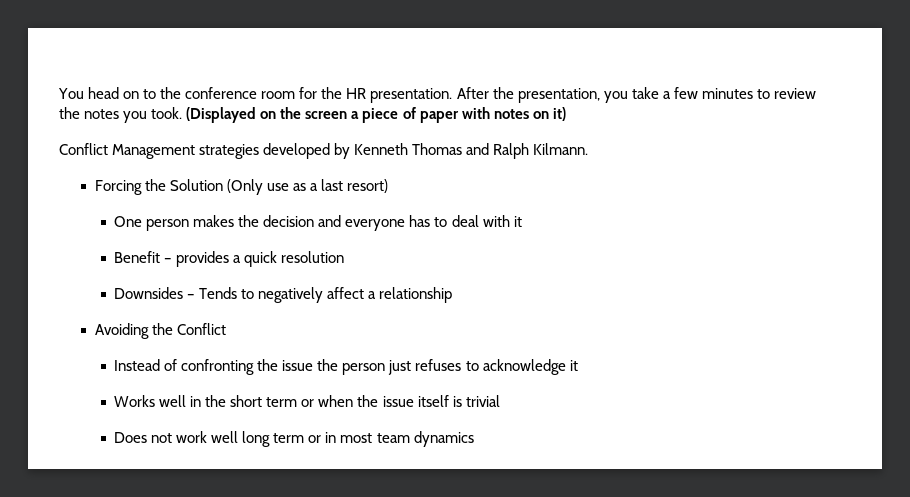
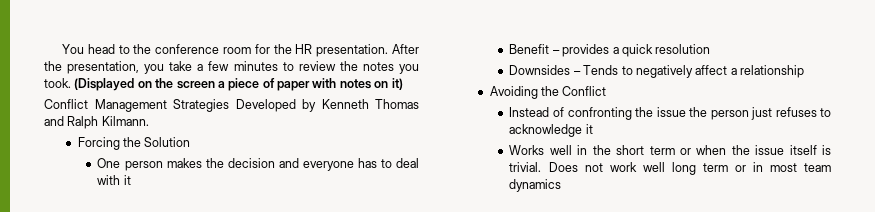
[123,91,140,99] on -> (115, 49) none
[199,143,331,159] strategies developed -> [173,99,296,112] Strategies Developed
[226,179,389,195] (Only use as a last resort) -> (191, 142) none
[465,395,500,407] trivial // -> [509,162,542,172] trivial.

